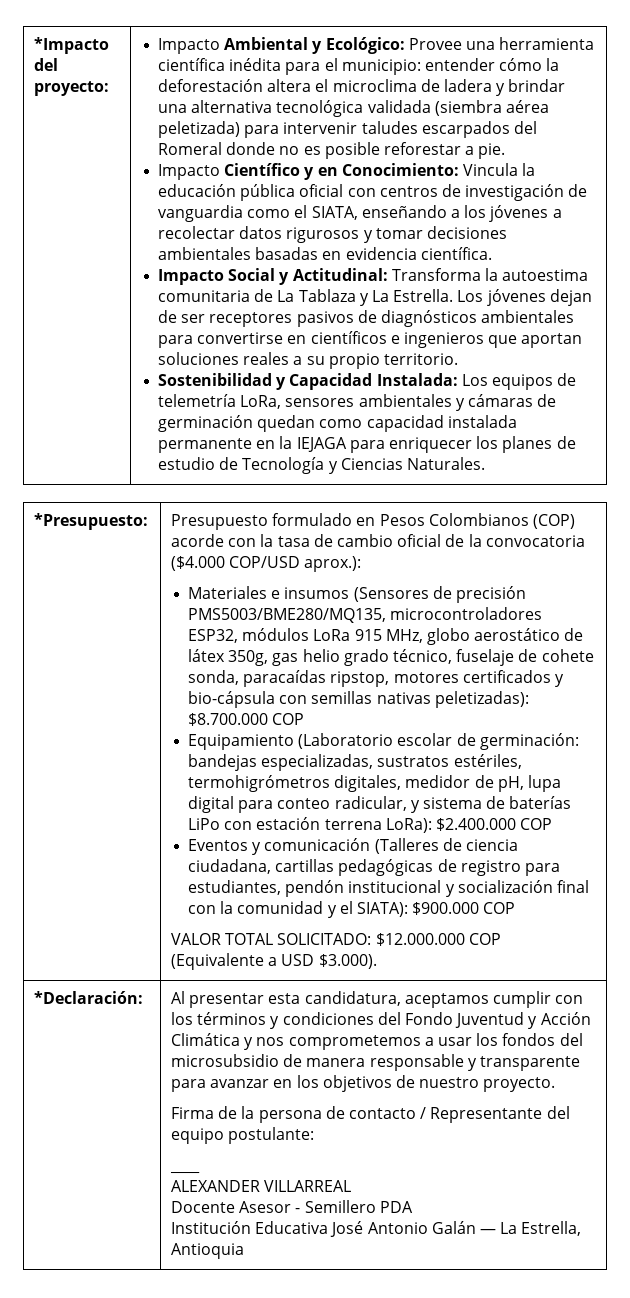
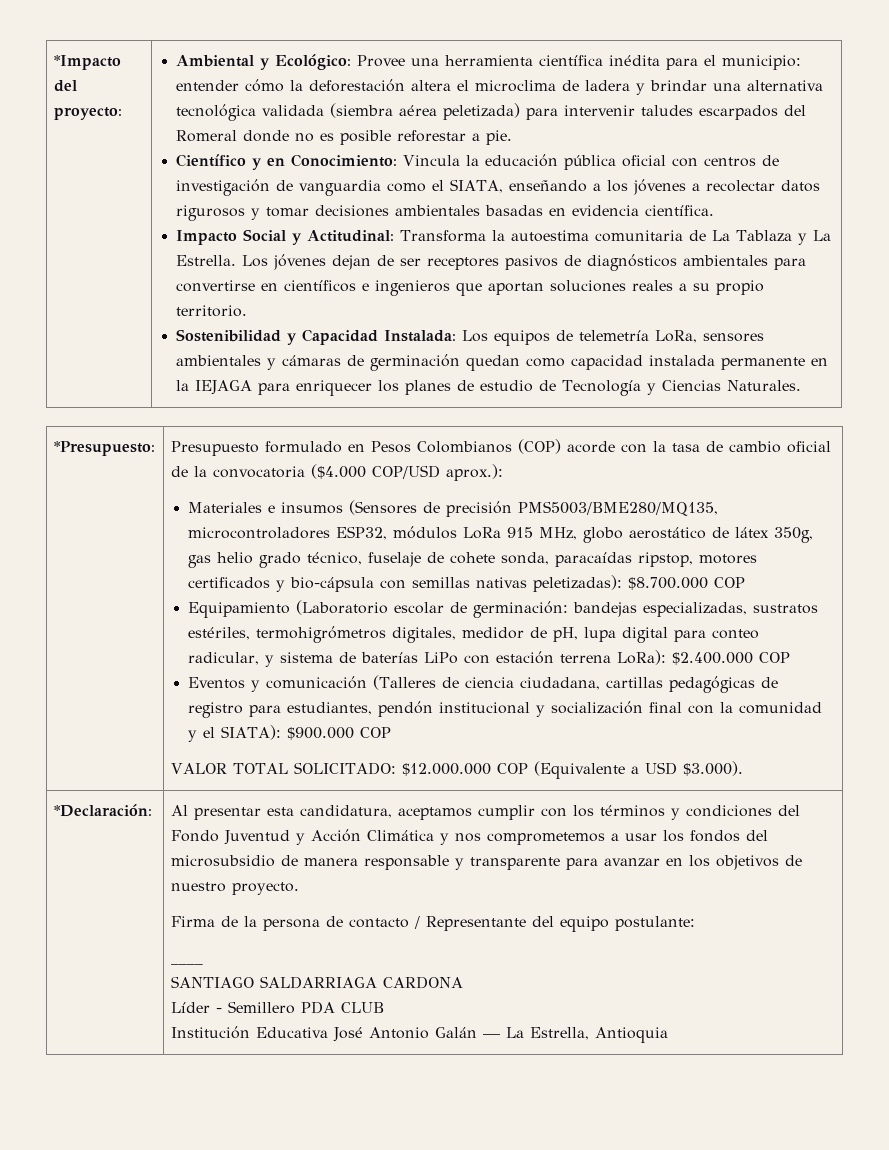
[158,38,221,54] Impacto -> (122, 113) none
[158,164,221,180] Impacto -> (513, 137) none
[171,1180,352,1192] [171,1201,292,1213] ALEXANDER VILLARREAL // Docente Asesor -> [170,976,463,989] [170,1002,210,1013] SANTIAGO SALDARRIAGA CARDONA // Líder
(413, 1207) none -> [340,1002,384,1013] CLUB

